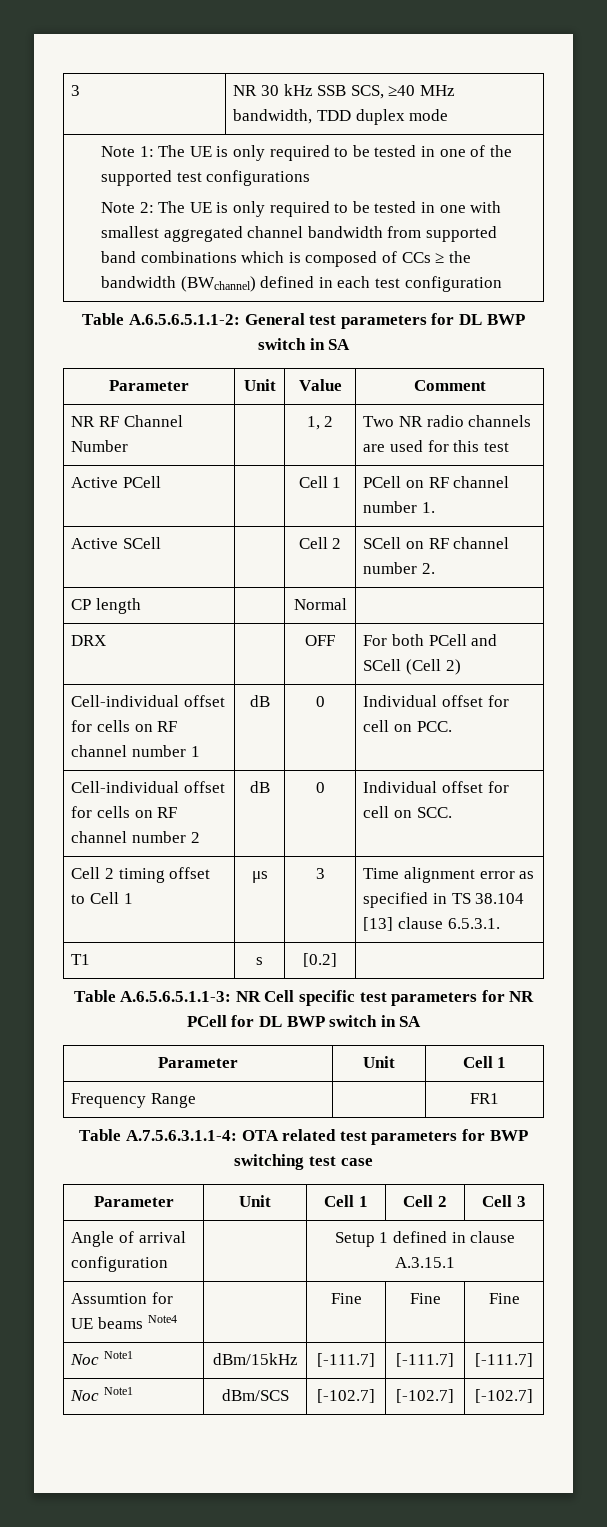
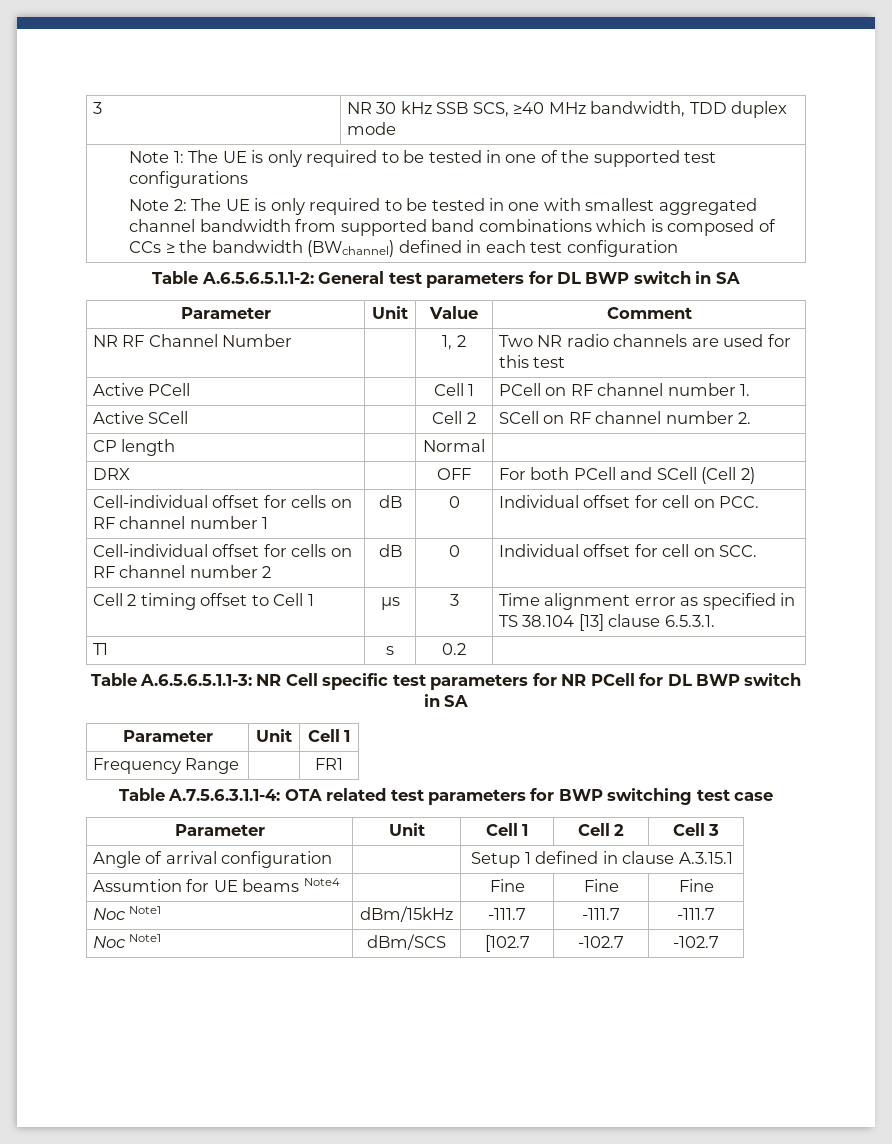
[303,953,337,967] [0.2] -> [442,643,466,655] 0.2
[317,1353,375,1367] [395,1353,454,1367] [474,1353,533,1367] [-111.7] | [-111.7] | [-111.7] -> [488,908,526,920] [582,908,620,920] [677,908,716,920] -111.7 | -111.7 | -111.7
[317,1389,375,1403] [395,1389,454,1403] [474,1389,533,1403] [-102.7] | [-102.7] | [-102.7] -> [484,935,530,952] [578,936,624,948] [673,936,720,948] [102.7 | -102.7 | -102.7

